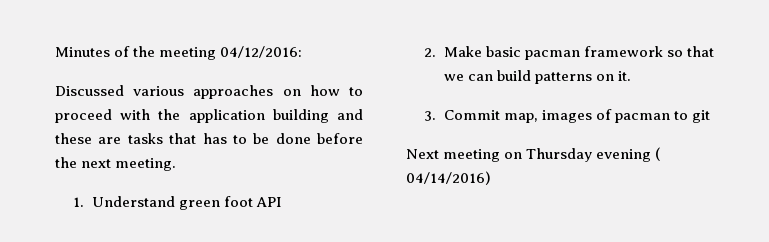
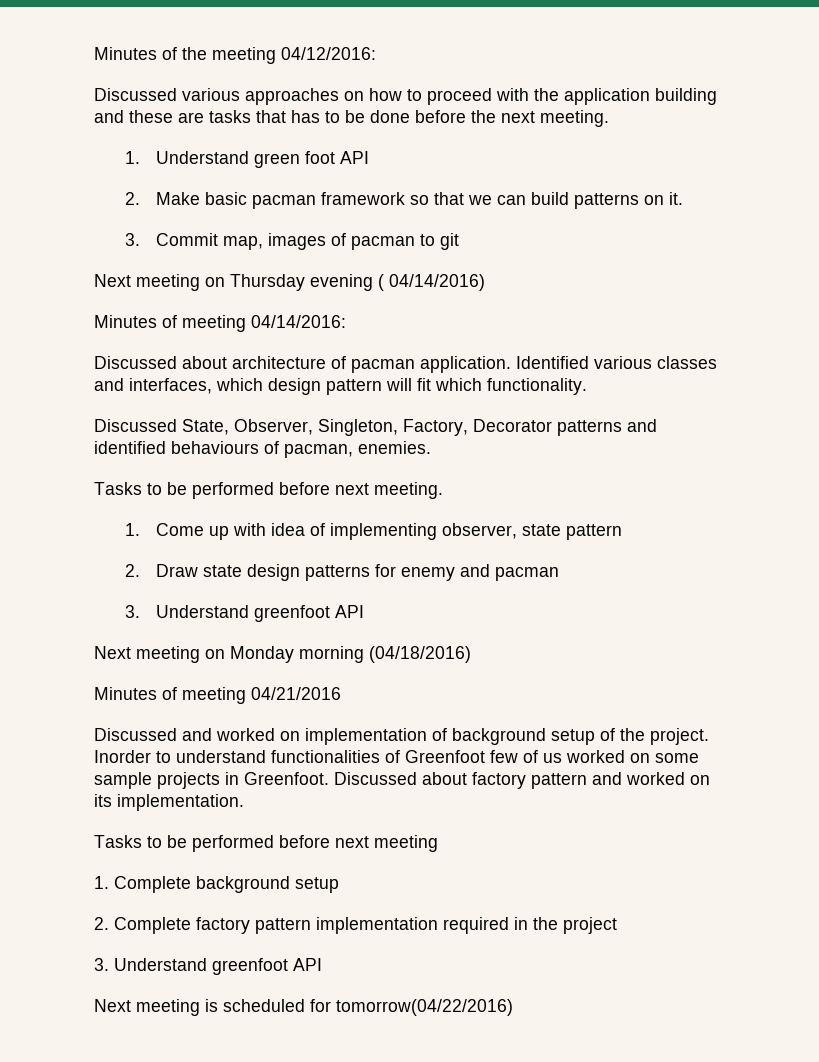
(491, 178) none -> [94,315,346,332] [94,356,717,373] [94,378,587,395] [94,419,657,436] [94,441,431,458] [94,482,443,499] [124,523,622,540] [124,564,559,581] [124,605,364,622] [94,646,471,663] [94,687,341,704] [94,728,709,745] [94,750,699,763] [94,772,710,789] [94,794,244,811] [94,835,438,852] [94,876,339,893] [94,917,617,934] [94,958,322,975] [94,999,513,1016] // Minutes of meeting 04/14/2016: // Discussed about architecture of pacman application. Identified various classes and interfaces, which design pattern will fit which functionality. // Discussed State, Observer, Singleton, Factory, Decorator patterns and identified behaviours of pacman, enemies. // Tasks to be performed before next meeting. // 1. Come up with idea of implementing observer, state pattern // 2. Draw state design patterns for enemy and pacman // 3. Understand greenfoot API // Next meeting on Monday morning (04/18/2016) // Minutes of meeting 04/21/2016 // Discussed and worked on implementation of background setup of the project. Inorder to understand functionalities of Greenfoot few of us worked on some sample projects in Greenfoot. Discussed about factory pattern and worked on its implementation. // Tasks to be performed before next meeting // 1. Complete background setup // 2. Complete factory pattern implementation required in the project // 3. Understand greenfoot API // Next meeting is scheduled for tomorrow(04/22/2016)

